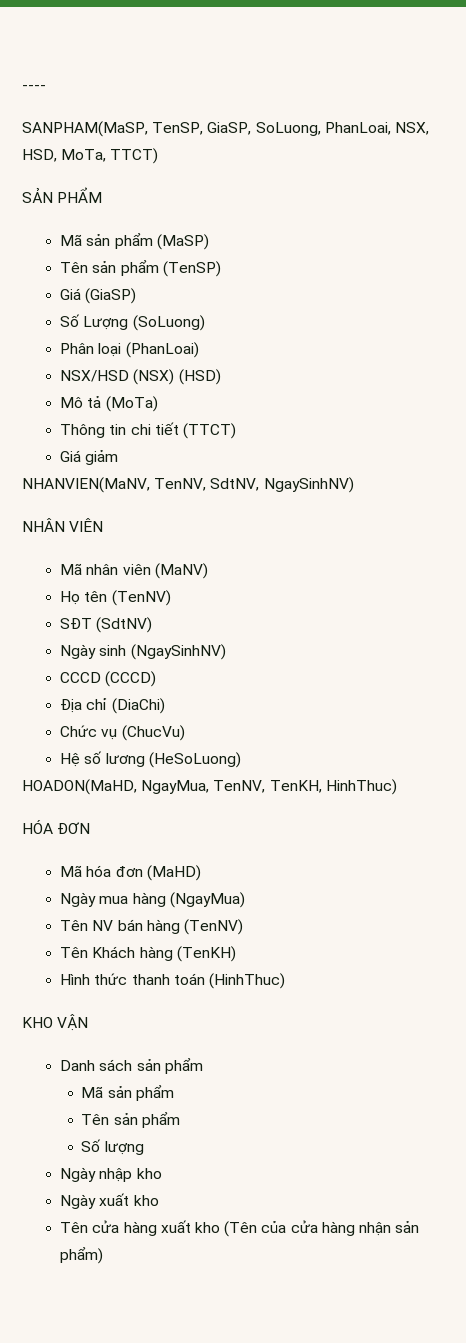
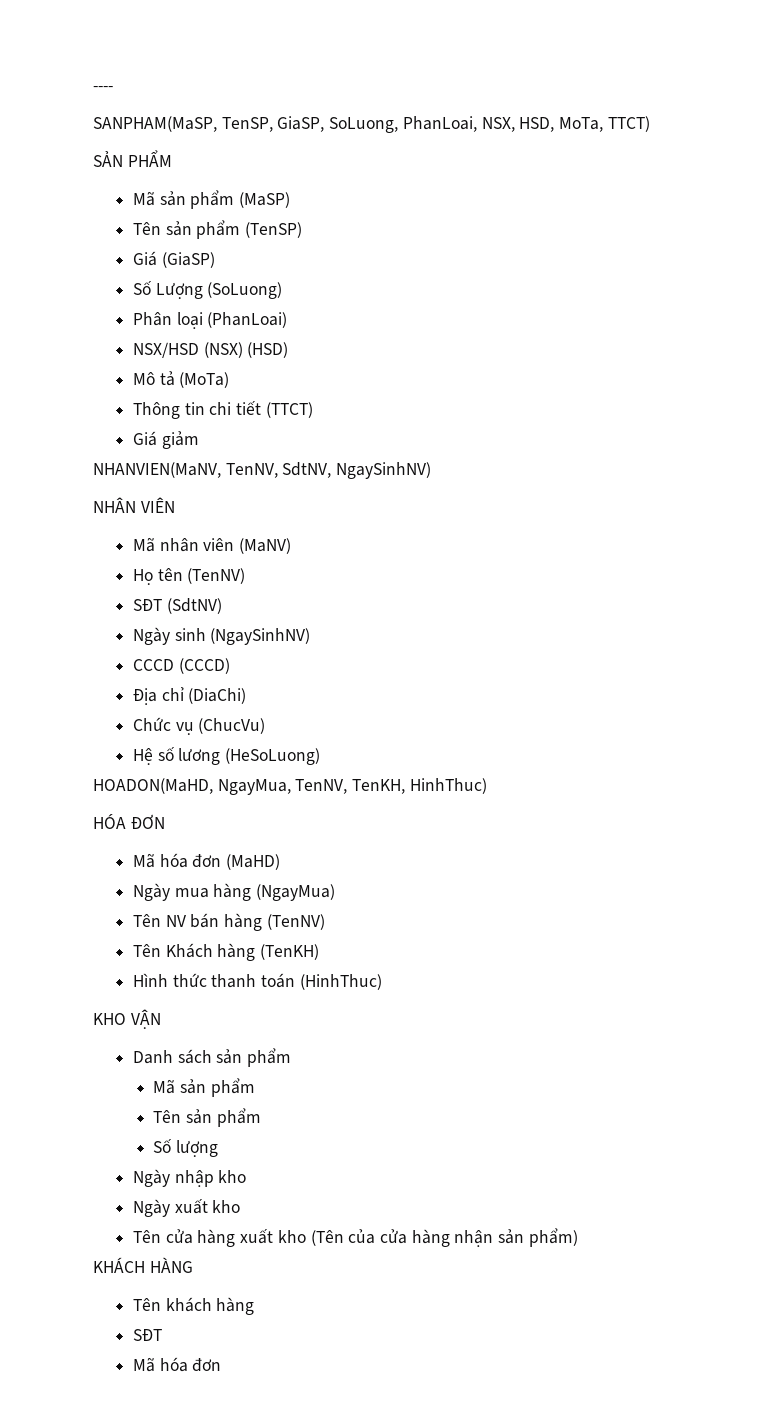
(104, 1255) none -> [93,1257,193,1273] [132,1297,255,1315] [132,1329,162,1341] [132,1357,222,1372] // KHÁCH HÀNG // Tên khách hàng // SĐT // Mã hóa đơn

